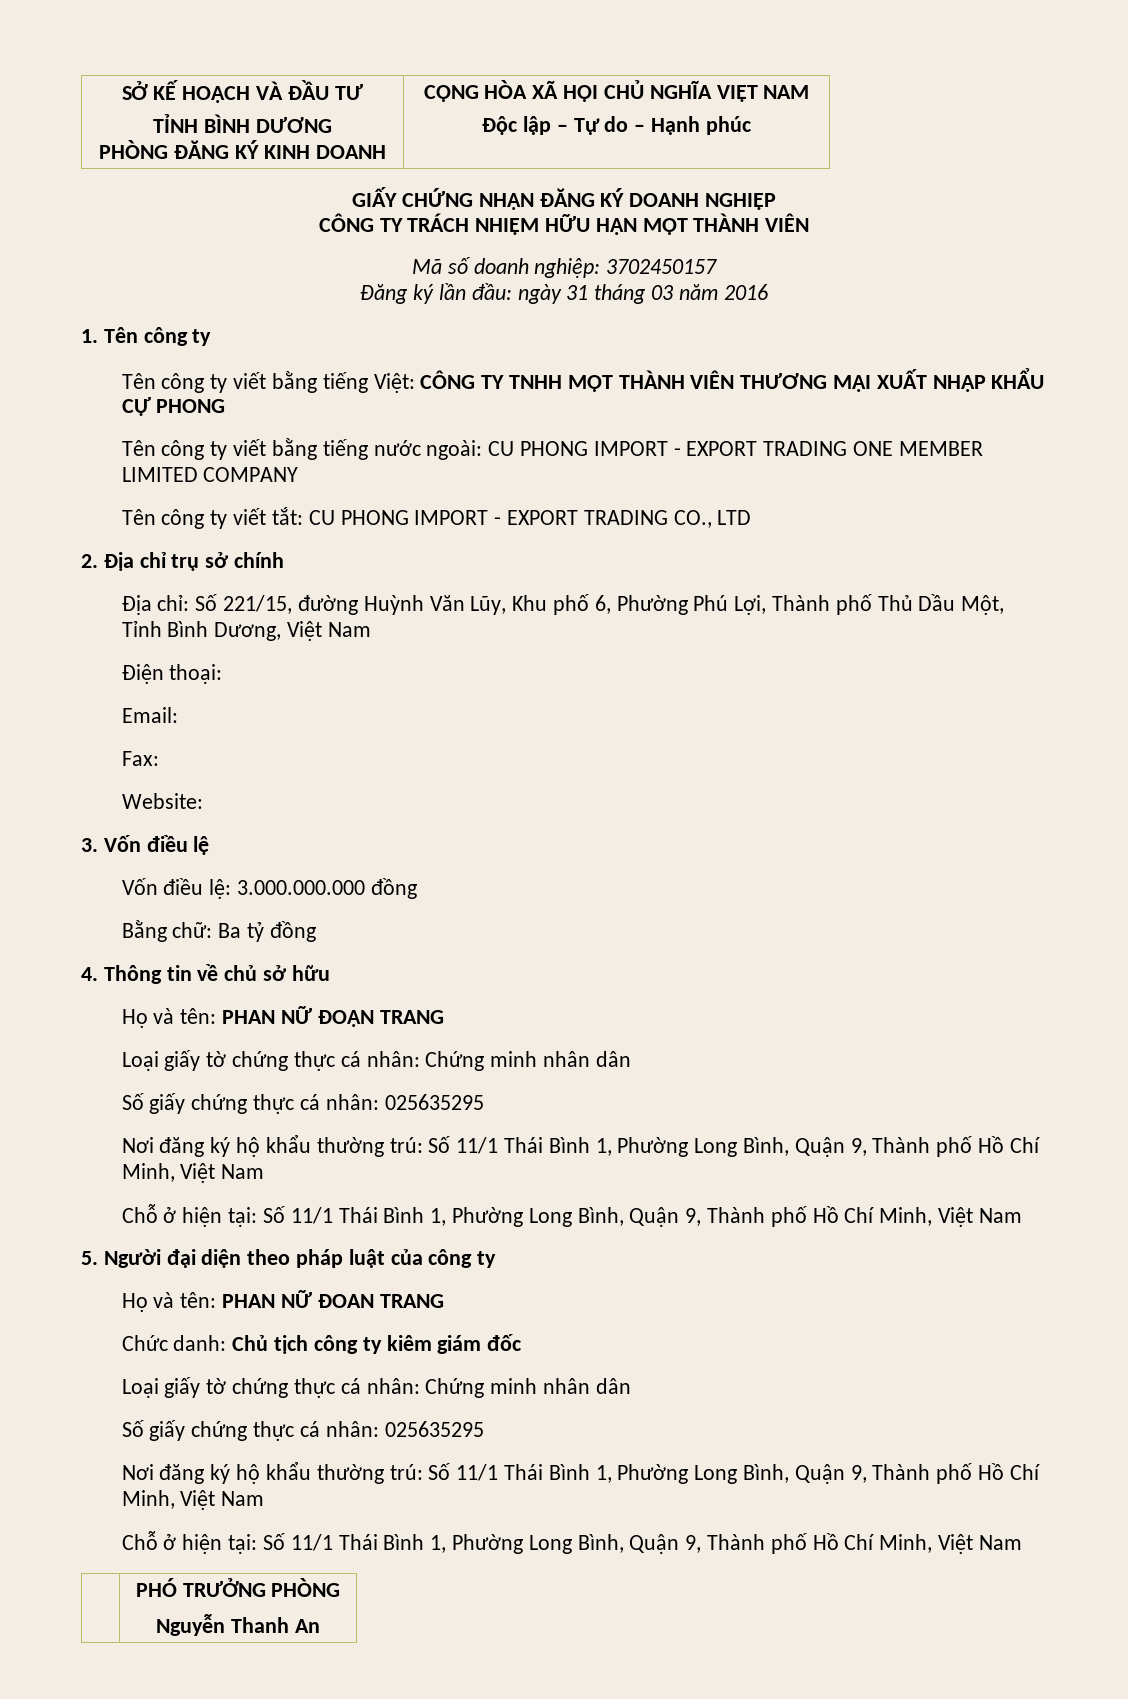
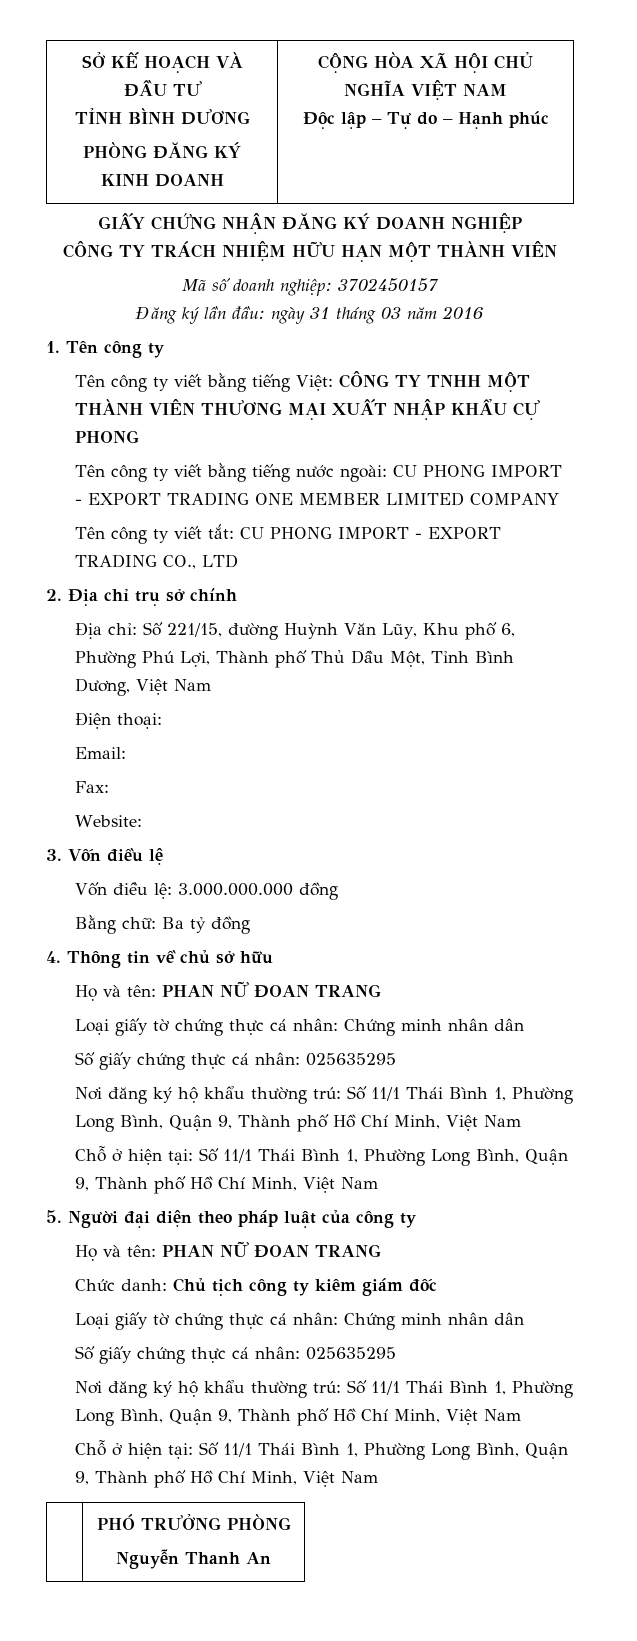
[317,1010,374,1027] ĐOẠN -> [254,985,310,998] ĐOAN

